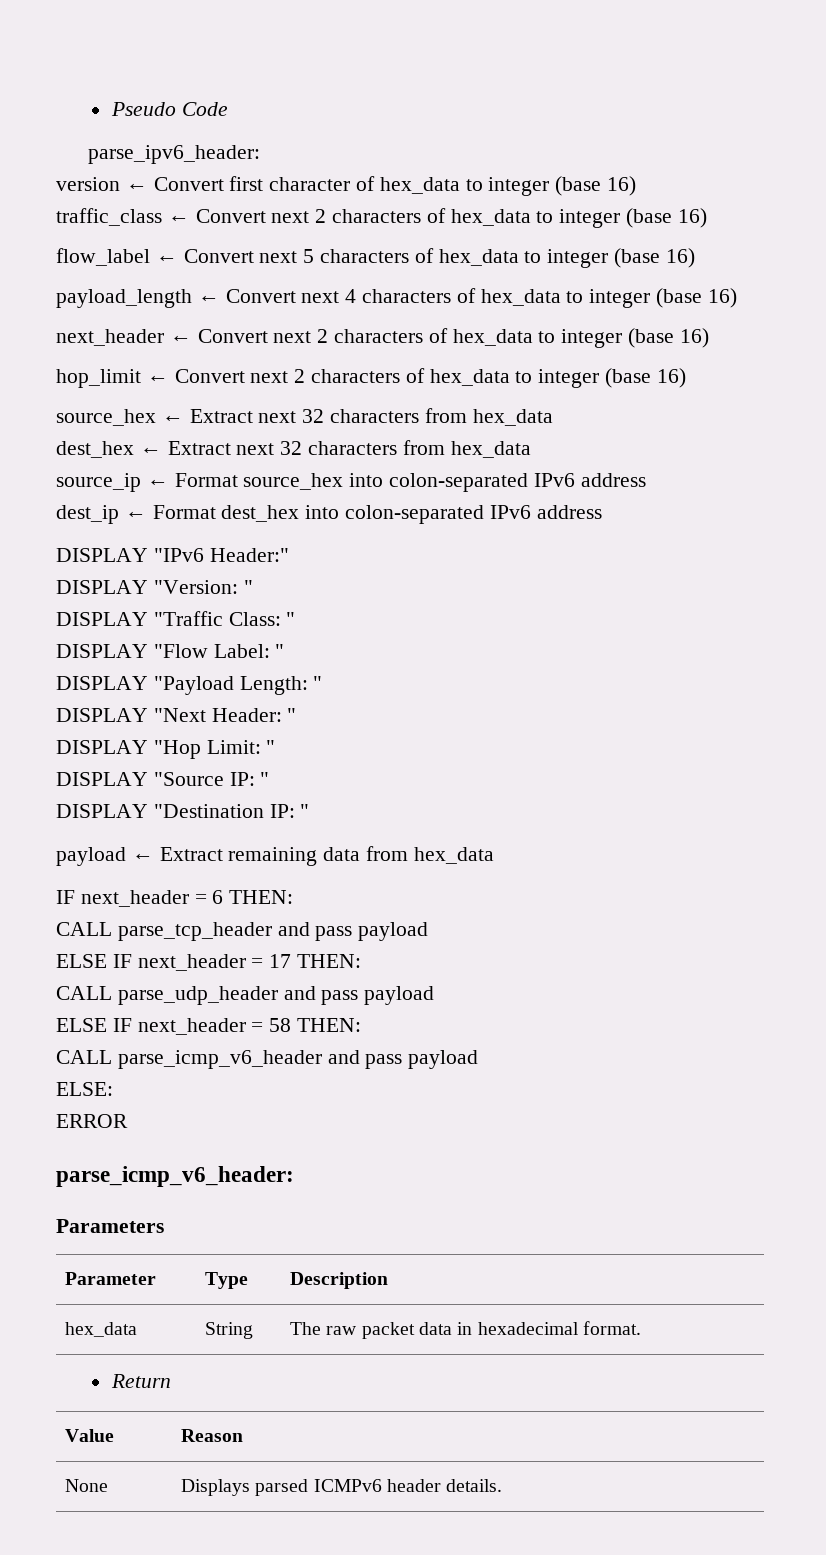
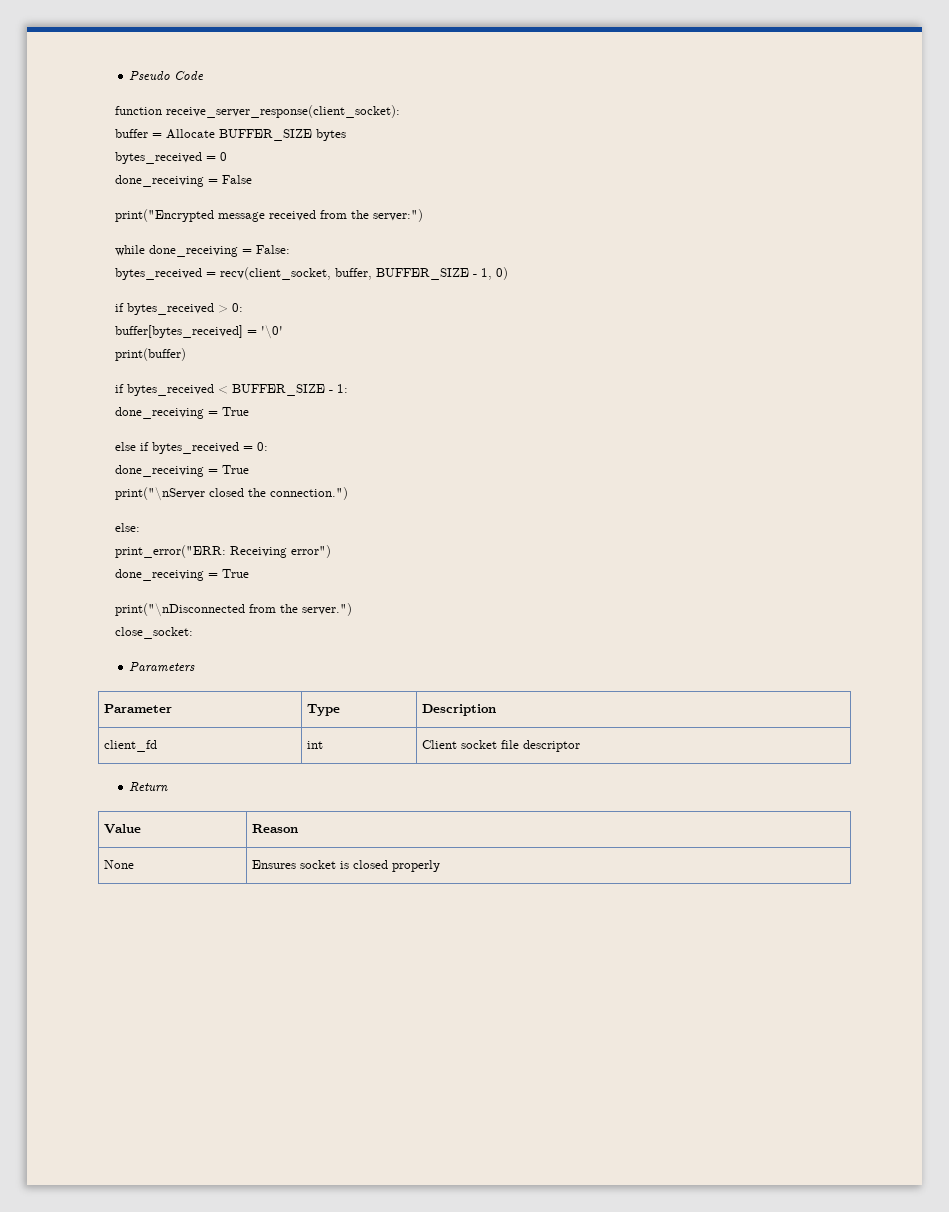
[88,145,261,164] [56,176,637,196] [56,208,707,228] [56,248,695,268] [56,288,737,308] [56,328,709,348] [56,368,686,388] [56,408,553,426] [56,440,531,458] [56,473,646,492] [56,505,602,524] [56,548,289,562] [56,580,253,594] [56,611,296,626] [56,644,285,658] [56,676,323,695] [56,708,297,722] [56,740,276,759] [56,772,270,786] [56,804,310,818] [56,846,494,866] [56,890,294,907] [56,922,429,941] [56,954,362,971] [56,986,435,1005] [56,1018,362,1035] [56,1050,479,1069] [56,1082,113,1096] [56,1114,128,1128] [56,1166,294,1187] [56,1219,164,1233] [65,1272,157,1285] [205,1272,249,1289] [290,1272,389,1289] [65,1322,138,1337] [205,1322,254,1339] [290,1321,641,1339] parse_ipv6_header: // version ← Convert first character of hex_data to integer (base 16) // traffic_class ← Convert next 2 characters of hex_data to integer (base 16) // flow_label ← Convert next 5 characters of hex_data to integer (base 16) // payload_length ← Convert next 4 characters of hex_data to integer (base 16) // next_header ← Convert next 2 characters of hex_data to integer (base 16) // hop_limit ← Convert next 2 characters of hex_data to integer (base 16) // source_hex ← Extract next 32 characters from hex_data // dest_hex ← Extract next 32 characters from hex_data // source_ip ← Format source_hex into colon-separated IPv6 address // dest_ip ← Format dest_hex into colon-separated IPv6 address // DISPLAY "IPv6 Header:" // DISPLAY "Version: " // DISPLAY "Traffic Class: " // DISPLAY "Flow Label: " // DISPLAY "Payload Length: " // DISPLAY "Next Header: " // DISPLAY "Hop Limit: " // DISPLAY "Source IP: " // DISPLAY "Destination IP: " // payload ← Extract remaining data from hex_data // IF next_header = 6 THEN: // CALL parse_tcp_header and pass payload // ELSE IF next_header = 17 THEN: // CALL parse_udp_header and pass payload // ELSE IF next_header = 58 THEN: // CALL parse_icmp_v6_header and pass payload // ELSE: // ERROR // parse_icmp_v6_header: // Parameters // Parameter | Type | Description // hex_data | String | The raw packet data in hexadecimal format. -> [114,105,400,118] [114,129,346,141] [114,152,227,164] [114,175,252,187] [114,209,423,222] [114,245,290,257] [114,267,508,280] [114,303,243,315] [114,325,283,339] [114,348,186,361] [114,384,348,396] [114,407,249,419] [114,442,268,454] [114,465,249,477] [114,487,348,501] [114,523,140,532] [114,545,331,558] [114,569,249,581] [114,603,352,617] [114,627,193,639] [129,662,196,672] [103,704,172,713] [306,704,340,716] [421,704,496,716] [103,740,157,752] [306,741,323,749] [421,740,580,752] function receive_server_response(client_socket): // buffer = Allocate BUFFER_SIZE bytes // bytes_received = 0 // done_receiving = False // print("Encrypted message received from the server:") // while done_receiving = False: // bytes_received = recv(client_socket, buffer, BUFFER_SIZE - 1, 0) // if bytes_received > 0: // buffer[bytes_received] = '\0' // print(buffer) // if bytes_received < BUFFER_SIZE - 1: // done_receiving = True // else if bytes_received = 0: // done_receiving = True // print("\nServer closed the connection.") // else: // print_error("ERR: Receiving error") // done_receiving = True // print("\nDisconnected from the server.") // close_socket: // Parameters // Parameter | Type | Description // client_fd | int | Client socket file descriptor
[181,1479,503,1496] Displays parsed ICMPv6 header details. -> [251,860,440,872] Ensures socket is closed properly

